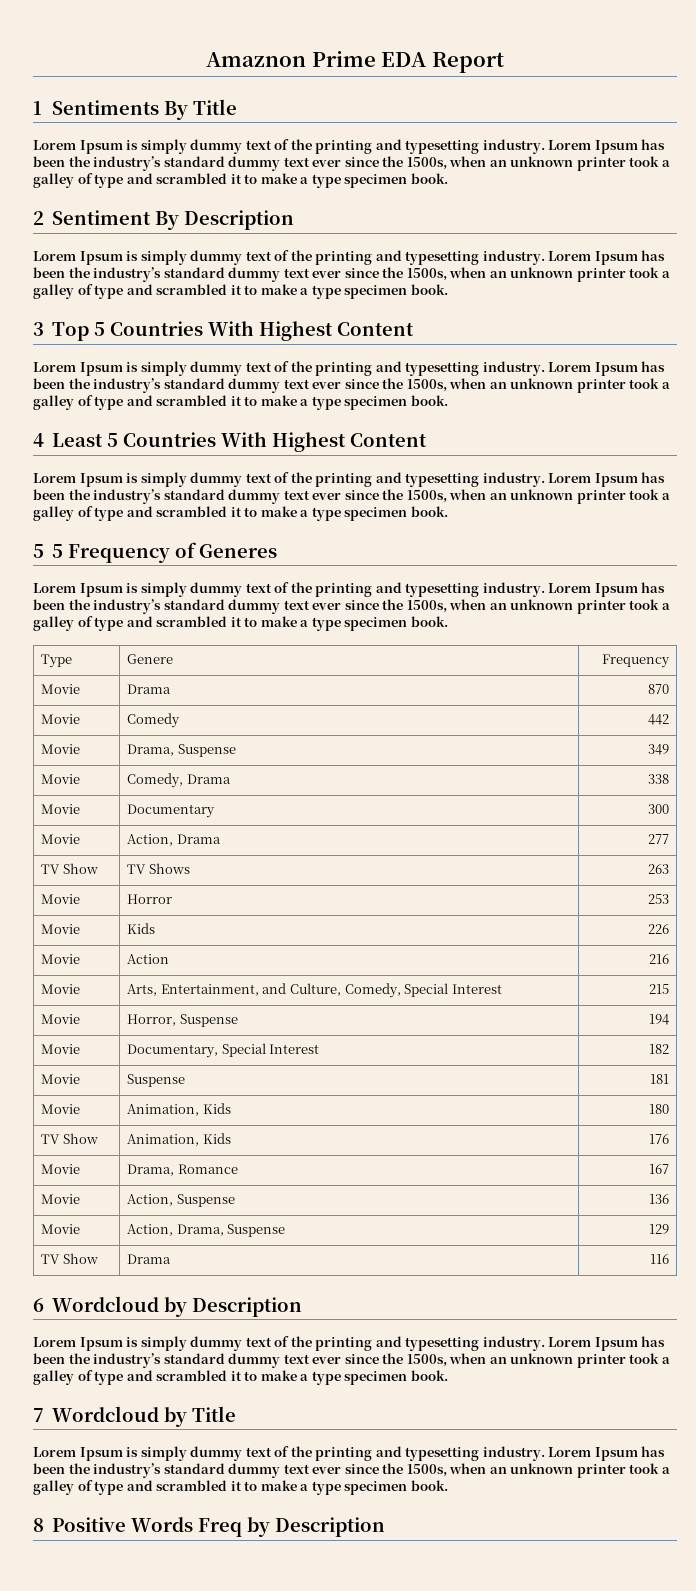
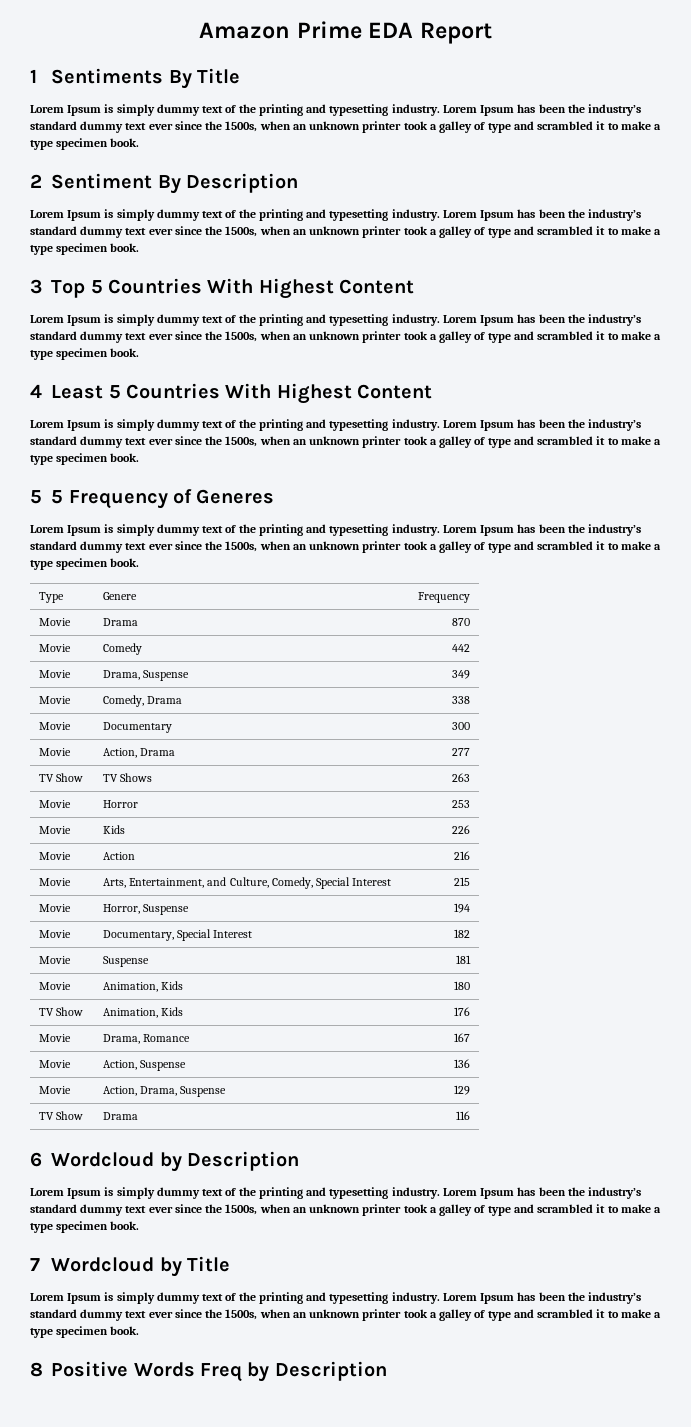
[206,52,307,67] Amaznon -> [199,22,291,39] Amazon

